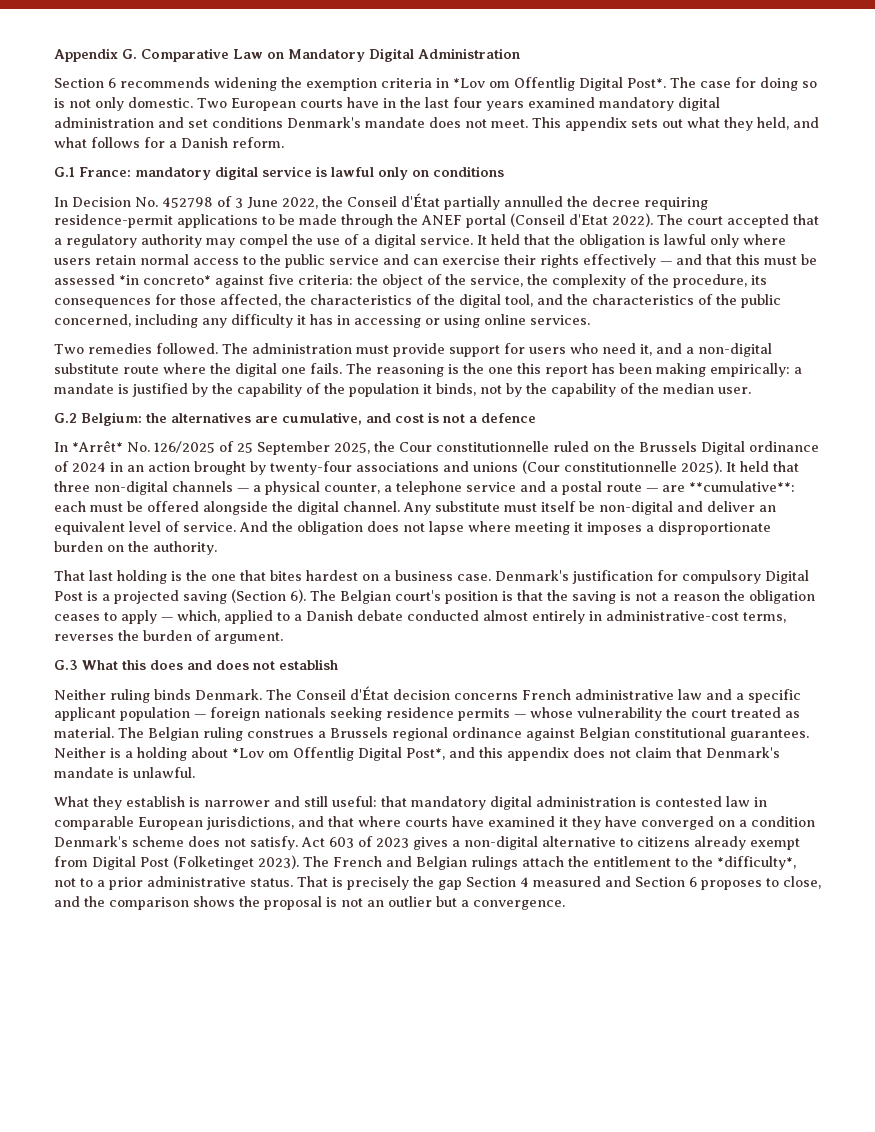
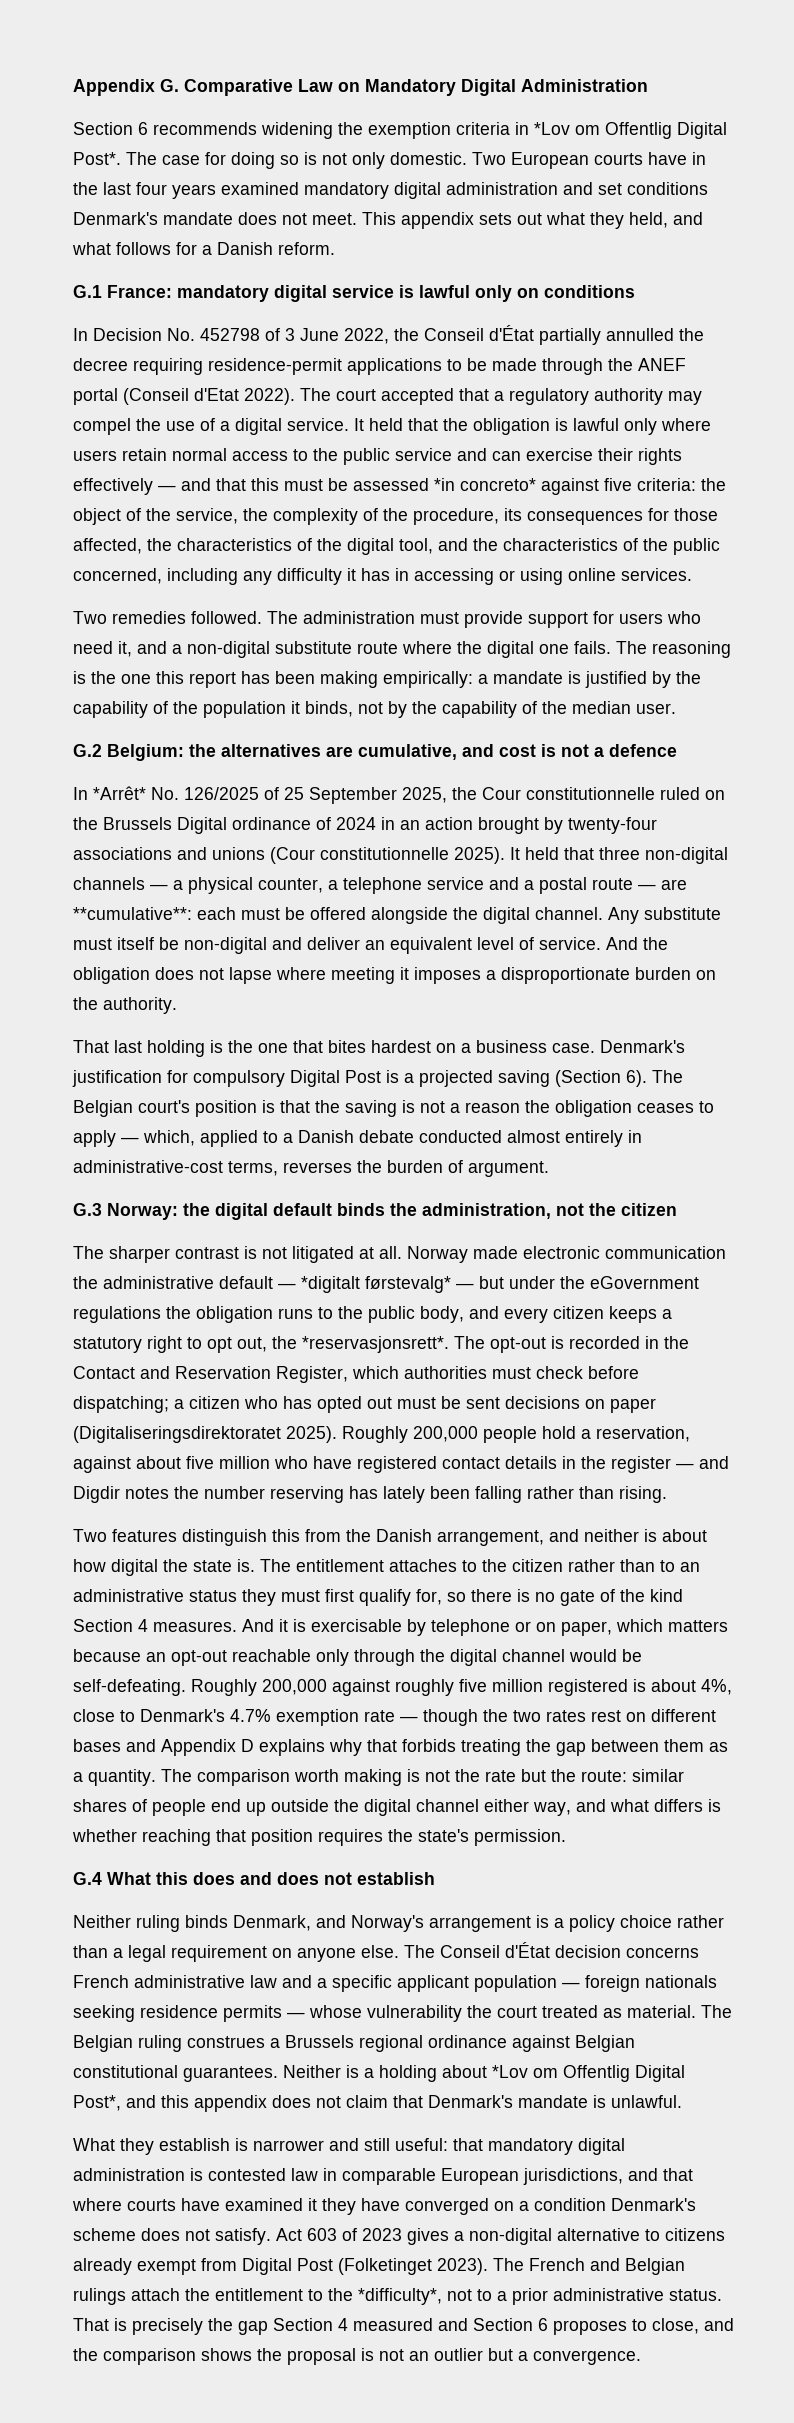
(78, 665) none -> [107,1203,677,1220] [73,1246,726,1263] [73,1276,699,1293] [73,1306,672,1323] [73,1336,689,1353] [73,1366,639,1383] [73,1396,656,1413] [73,1426,690,1443] [73,1456,729,1473] [73,1486,667,1503] [73,1529,707,1546] [73,1559,700,1576] [73,1589,683,1606] [73,1619,728,1636] [73,1649,642,1666] [73,1679,732,1696] [73,1709,716,1726] [73,1739,728,1756] [73,1769,684,1786] [73,1799,721,1816] [72,1829,566,1846] [73,1872,102,1885] Norway: the digital default binds the administration, not the citizen // The sharper contrast is not litigated at all. Norway made electronic communication the administrative default — *digitalt førstevalg* — but under the eGovernment regulations the obligation runs to the public body, and every citizen keeps a statutory right to opt out, the *reservasjonsrett*. The opt-out is recorded in the Contact and Reservation Register, which authorities must check before dispatching; a citizen who has opted out must be sent decisions on paper (Digitaliseringsdirektoratet 2025). Roughly 200,000 people hold a reservation, against about five million who have registered contact details in the register — and Digdir notes the number reserving has lately been falling rather than rising. // Two features distinguish this from the Danish arrangement, and neither is about how digital the state is. The entitlement attaches to the citizen rather than to an administrative status they must first qualify for, so there is no gate of the kind Section 4 measures. And it is exercisable by telephone or on paper, which matters because an opt-out reachable only through the digital channel would be self-defeating. Roughly 200,000 against roughly five million registered is about 4%, close to Denmark's 4.7% exemption rate — though the two rates rest on different bases and Appendix D explains why that forbids treating the gap between them as a quantity. The comparison worth making is not the rate but the route: similar shares of people end up outside the digital channel either way, and what differs is whether reaching that position requires the state's permission. // G.4
[195,689,262,700] Denmark. -> [233,1915,724,1932] [73,1945,399,1962] Denmark, and Norway's arrangement is a policy choice rather than a legal requirement on anyone else.

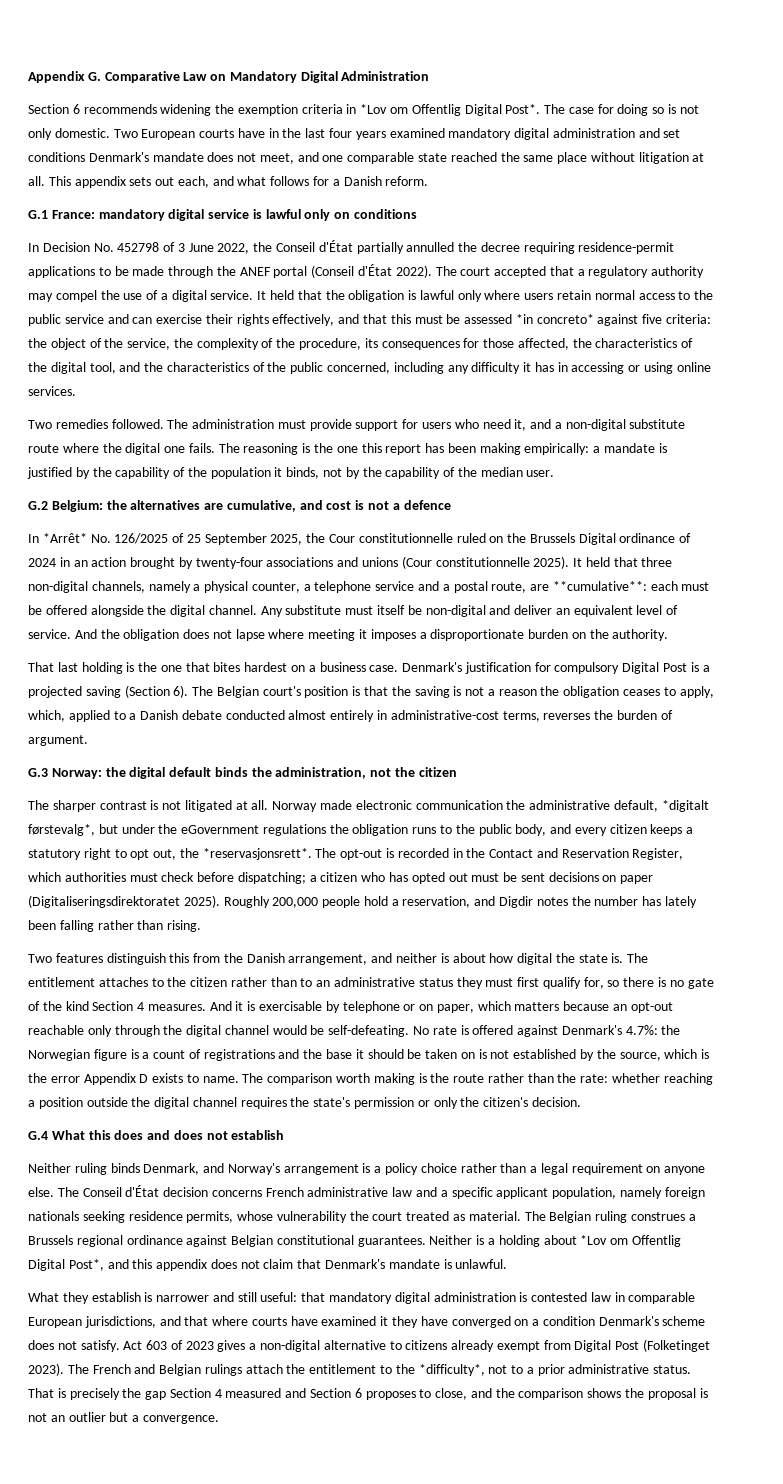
[312,213,357,225] meet. -> [259,152,705,164] [28,176,45,186] meet, and one comparable state reached the same place without litigation at all.
[546,212,668,229] what they held, -> [177,176,209,188] each,
[194,388,239,401] d'Etat -> [358,264,393,276] d'État
[73,478,176,495] effectively — -> [272,314,335,326] effectively,
[73,877,168,890] channels — -> [91,581,191,593] channels, namely
[592,878,656,890] route — -> [491,582,527,593] route,
[73,1130,139,1147] apply — -> [679,686,714,698] apply,
[219,1276,474,1293] default — *digitalt førstevalg* — -> [613,800,709,812] [28,824,95,836] default, *digitalt førstevalg*,
[73,1456,694,1473] against about five million who have registered contact details in the register — -> (471, 902) none
[270,1486,344,1503] reserving -> (639, 901) none
[191,1679,732,1696] [73,1709,716,1726] [73,1739,728,1756] [73,1769,156,1786] Roughly 200,000 against roughly five million registered is about 4%, close to Denmark's 4.7% exemption rate — though the two rates rest on different bases and Appendix D explains why that forbids treating the gap between them as a quantity. -> [413,1025,681,1037] [28,1049,710,1061] [28,1073,239,1085] No rate is offered against Denmark's 4.7%: the Norwegian figure is a count of registrations and the base it should be taken on is not established by the source, which is the error Appendix D exists to name.
[425,1769,684,1782] [73,1799,721,1816] [72,1829,566,1846] not the rate but the route: similar shares of people end up outside the digital channel either way, and what differs is whether reaching that position requires the state's permission. -> [430,1073,713,1085] [28,1097,581,1109] the route rather than the rate: whether reaching a position outside the digital channel requires the state's permission or only the citizen's decision.
[474,1975,580,1992] population — -> [552,1187,662,1199] population, namely
[223,2005,305,2022] permits — -> [186,1211,234,1223] permits,

